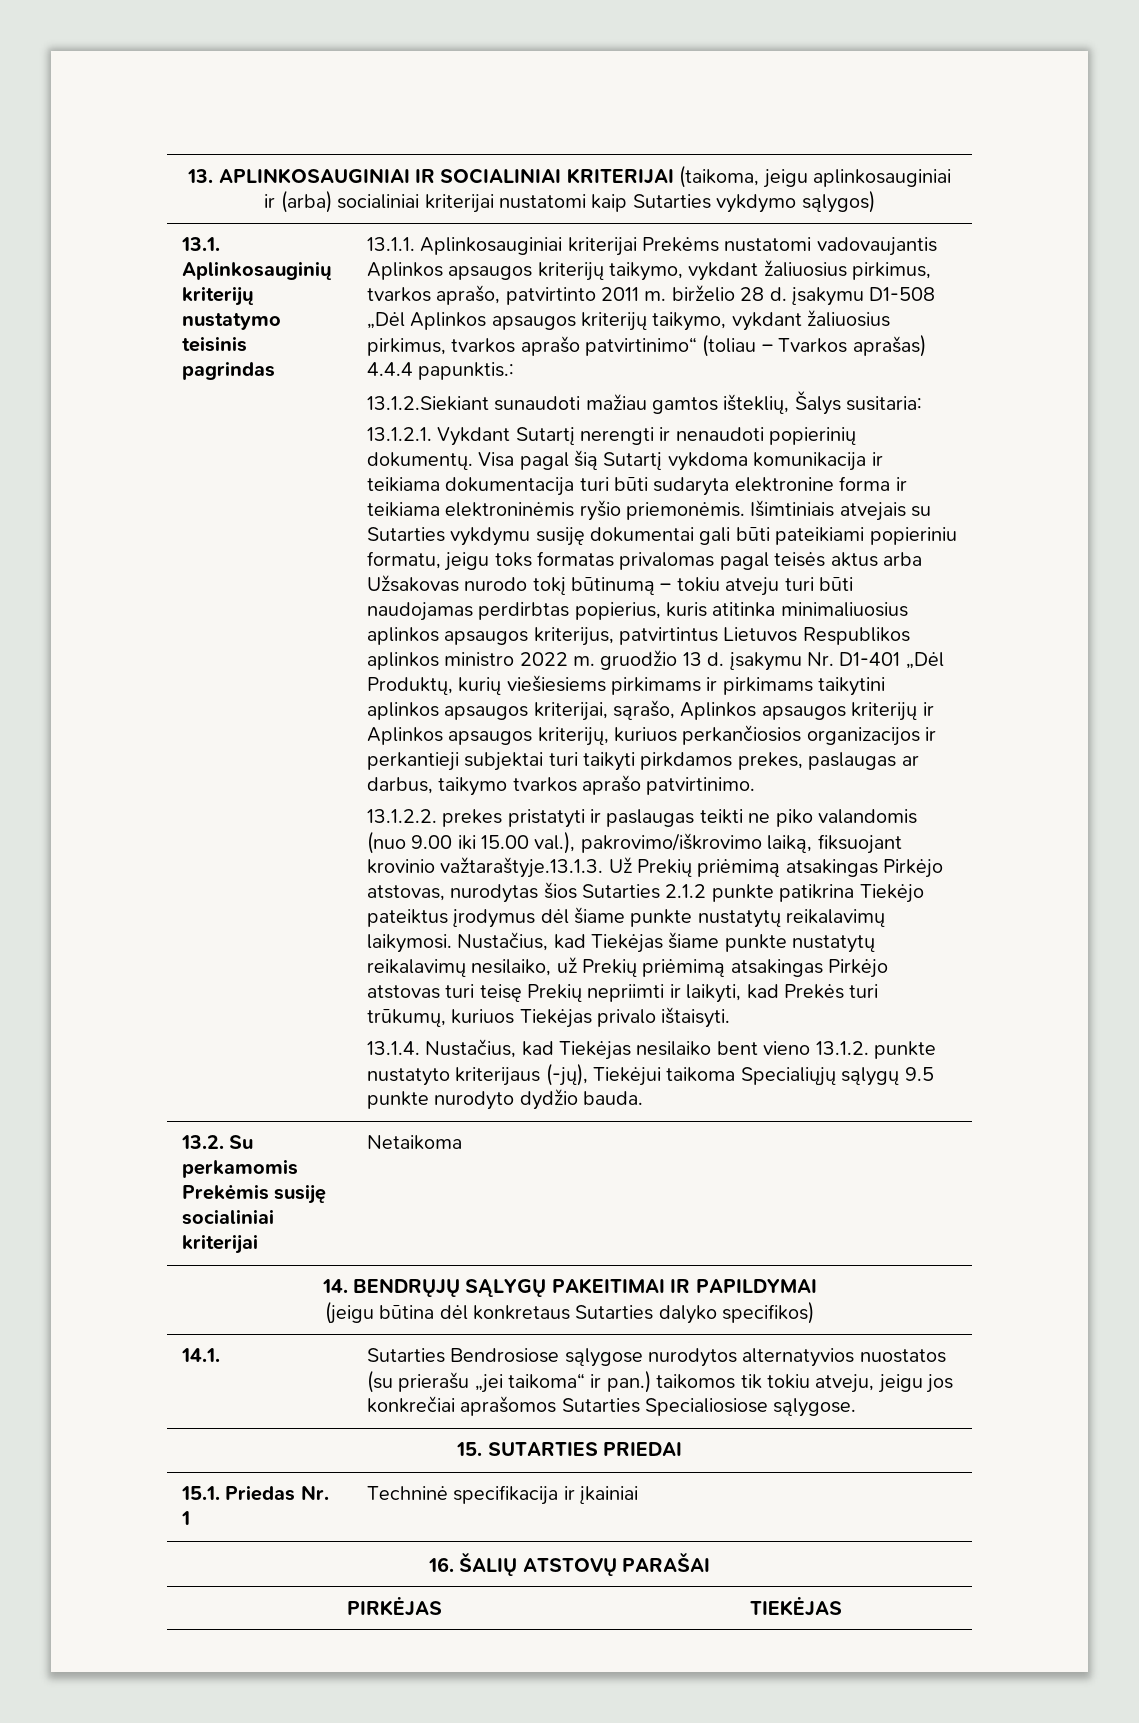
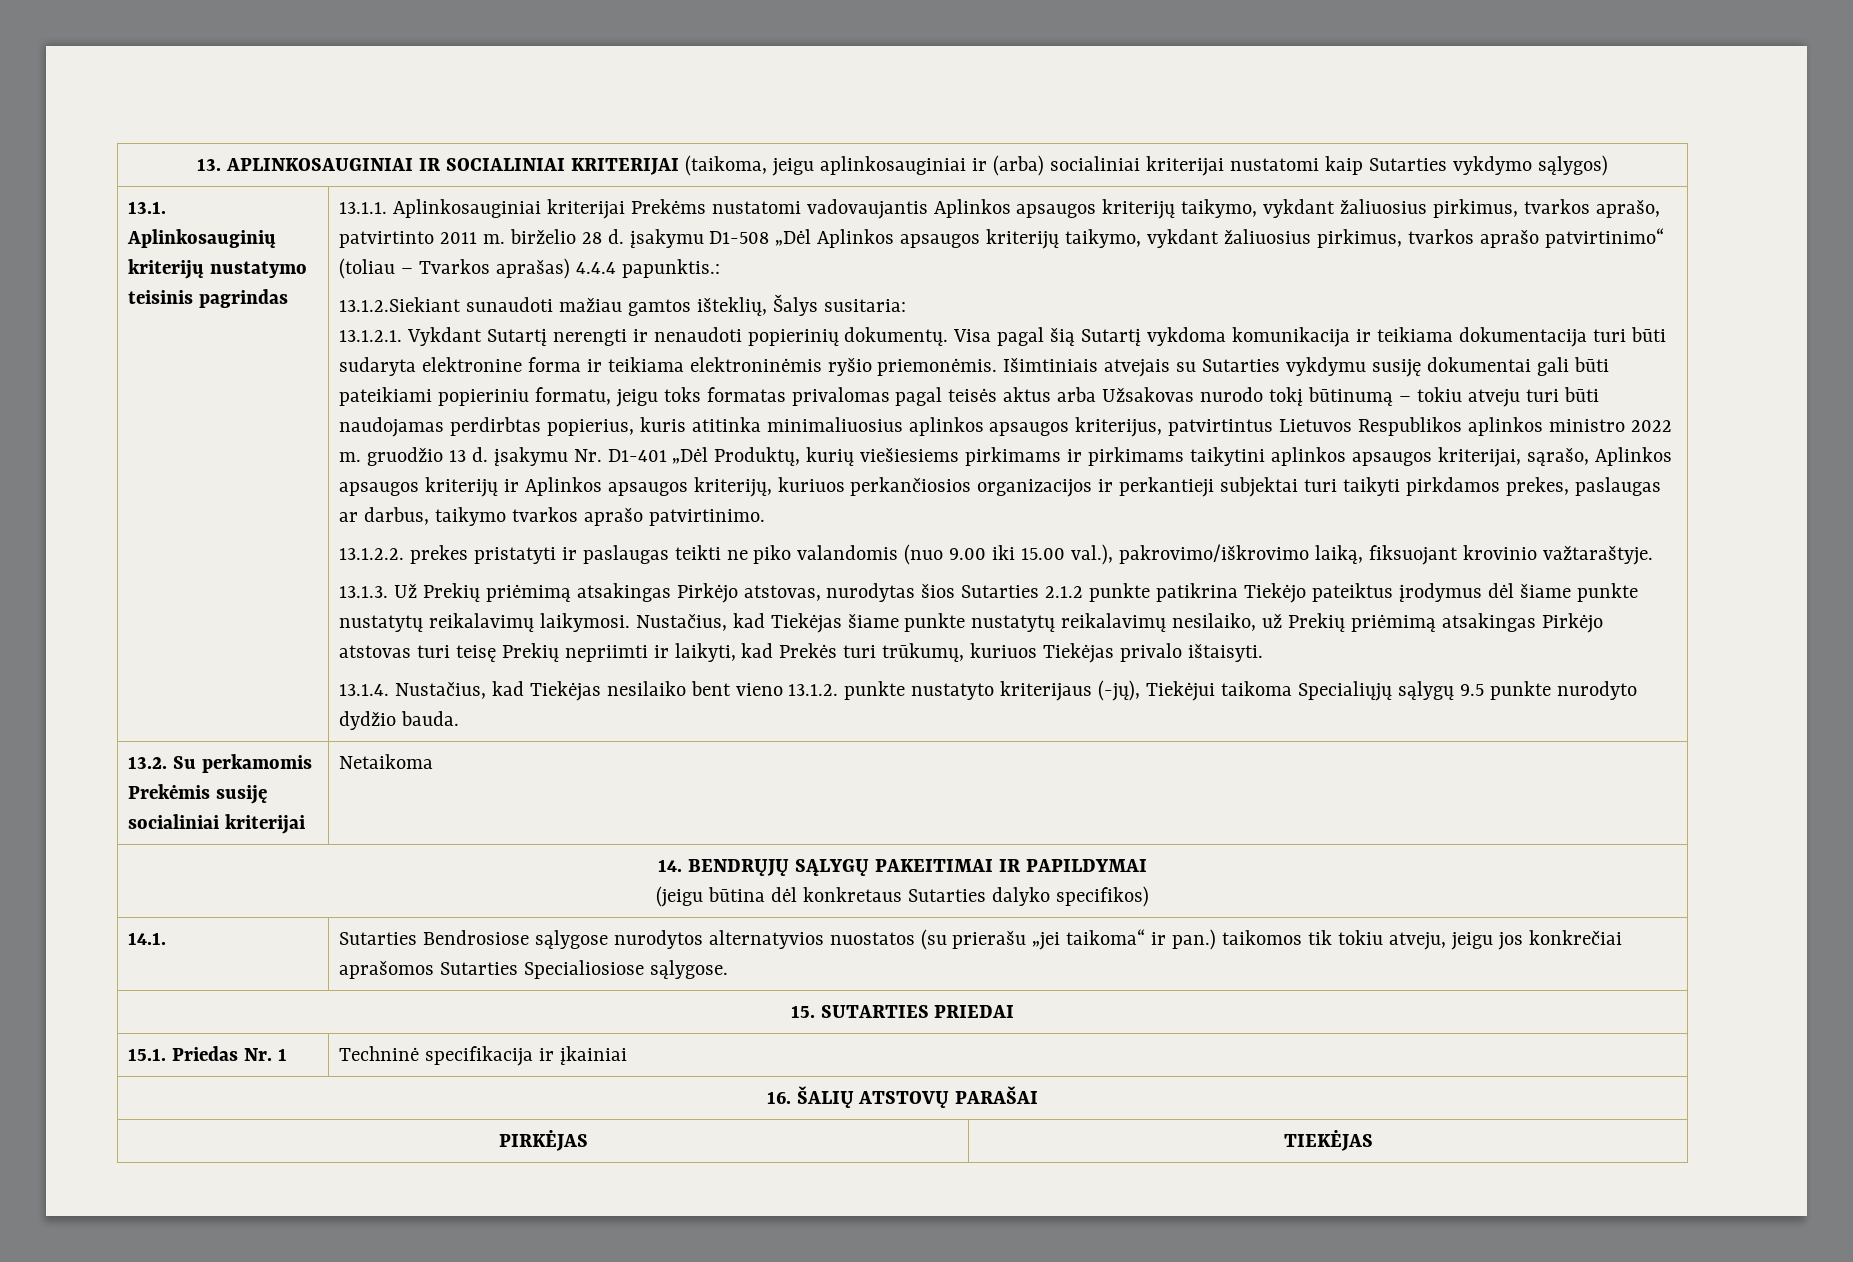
[440,857,604,878] važtaraštyje.13.1.3. -> [1542,545,1653,565] [338,586,388,598] važtaraštyje. // 13.1.3.

